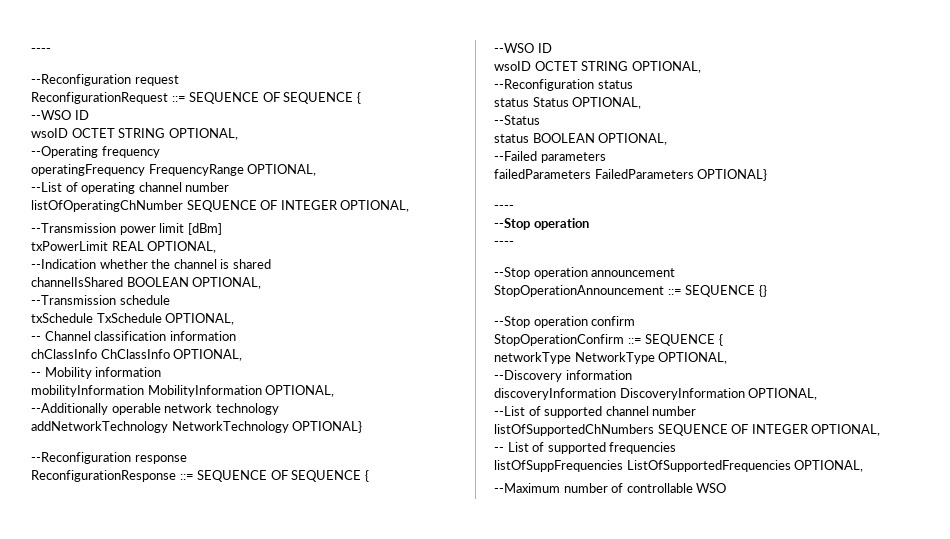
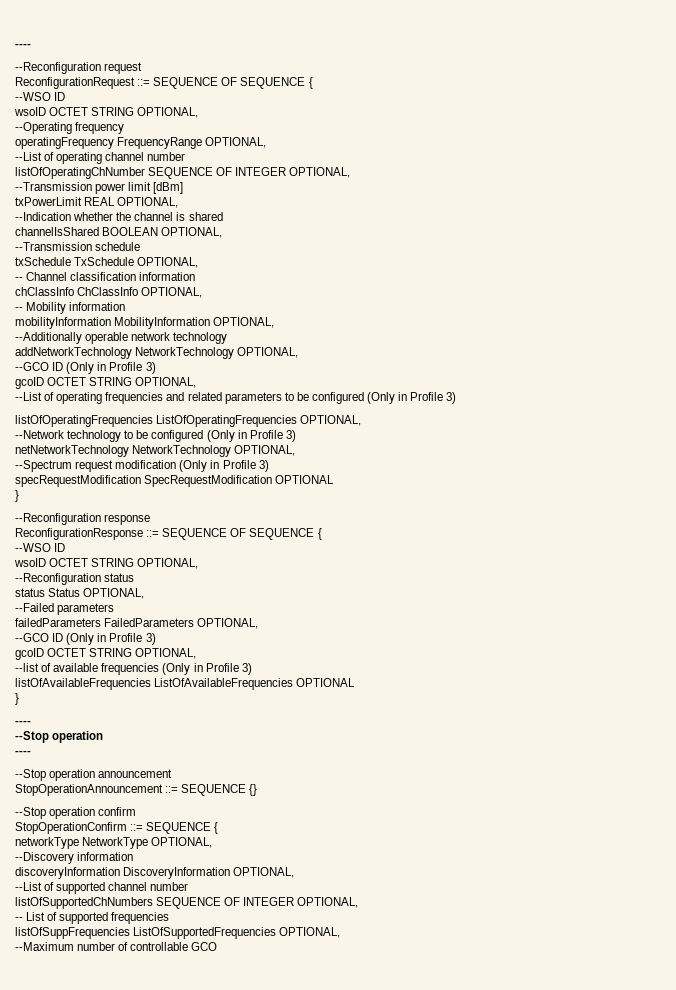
[292,421,363,433] OPTIONAL} -> [237,347,299,358] [15,362,156,374] [15,377,197,389] [15,392,457,404] [15,415,362,427] [15,430,296,442] [15,445,296,457] [15,460,269,472] [15,475,335,487] [15,490,19,502] OPTIONAL, // --GCO ID (Only in Profile 3) // gcoID OCTET STRING OPTIONAL, // --List of operating frequencies and related parameters to be configured (Only in Profile 3) // listOfOperatingFrequencies ListOfOperatingFrequencies OPTIONAL, // --Network technology to be configured (Only in Profile 3) // netNetworkTechnology NetworkTechnology OPTIONAL, // --Spectrum request modification (Only in Profile 3) // specRequestModification SpecRequestModification OPTIONAL // }
[494,115,540,125] [494,133,668,145] // --Status // status BOOLEAN OPTIONAL, -> (145, 593) none
[697,169,768,181] OPTIONAL} -> [197,618,259,629] [15,633,156,645] [15,648,197,660] [15,663,252,675] [15,678,356,690] [15,693,19,705] OPTIONAL, // --GCO ID (Only in Profile 3) // gcoID OCTET STRING OPTIONAL, // --list of available frequencies (Only in Profile 3) // listOfAvailableFrequencies ListOfAvailableFrequencies OPTIONAL // }
[696,483,727,493] WSO -> [191,942,218,951] GCO

